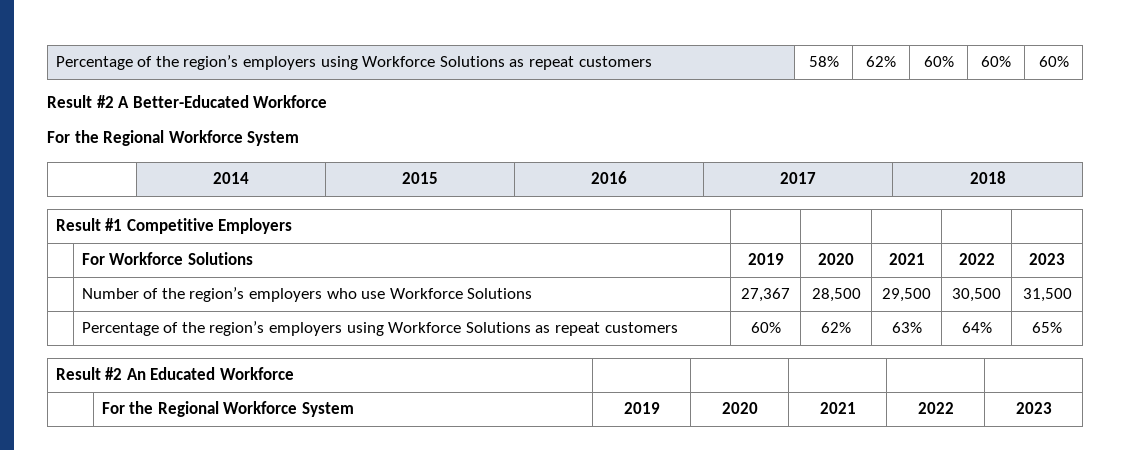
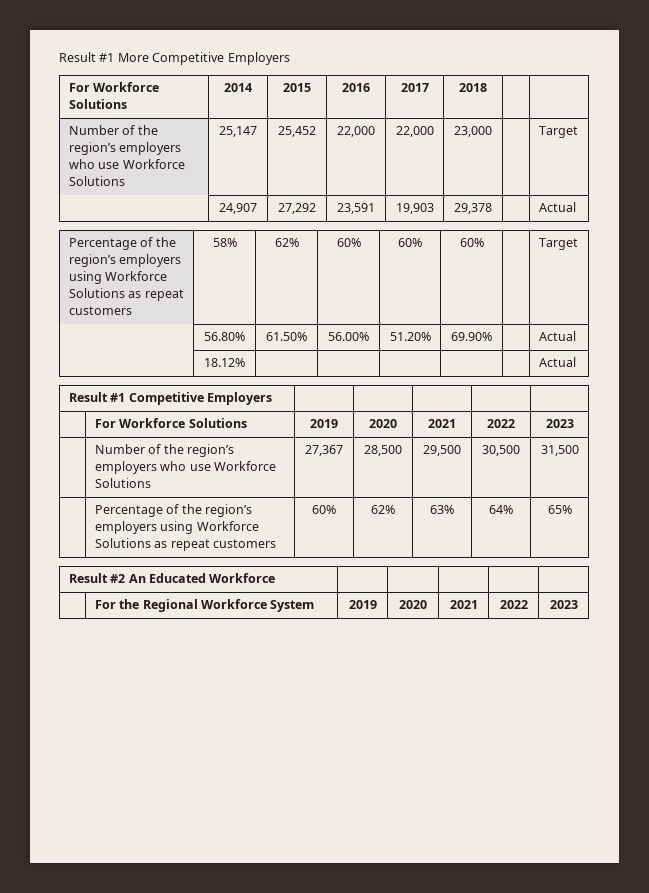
(55, 63) none -> [59,52,290,65] [68,82,160,92] [68,99,127,109] [224,83,252,92] [283,83,311,92] [342,83,370,92] [400,83,429,92] [459,83,487,92] [68,125,158,135] [68,142,182,155] [68,159,185,169] [68,176,125,186] [219,126,257,137] [278,126,316,137] [337,126,375,137] [395,126,434,137] [454,126,492,137] [538,126,578,138] [219,203,257,214] [278,203,316,214] [337,203,375,214] [395,203,434,214] [454,203,492,214] [538,202,576,212] Result #1 More Competitive Employers // For Workforce Solutions | 2014 | 2015 | 2016 | 2017 | 2018 | | // Number of the region’s employers who use Workforce Solutions | 25,147 | 25,452 | 22,000 | 22,000 | 23,000 | | Target // | 24,907 | 27,292 | 23,591 | 19,903 | 29,378 | | Actual //
[47,95,328,108] [47,130,300,146] [213,172,249,184] [402,172,438,184] [591,171,627,184] [780,172,816,184] [969,171,1006,184] // Result #2 A Better-Educated Workforce // For the Regional Workforce System // | 2014 | 2015 | 2016 | 2017 | 2018 -> [538,238,578,250] [204,332,245,341] [266,332,307,341] [328,332,369,341] [389,332,431,341] [451,332,492,341] [538,331,576,341] [204,358,245,367] [538,357,576,367] | | Target // | 56.80% | 61.50% | 56.00% | 51.20% | 69.90% | | Actual // | 18.12% | | | | | | Actual

